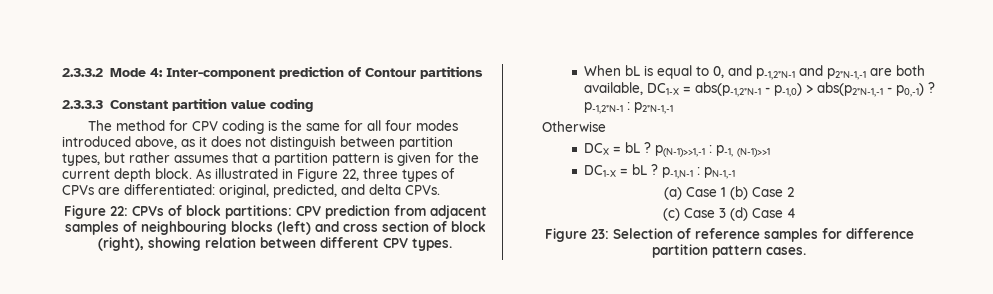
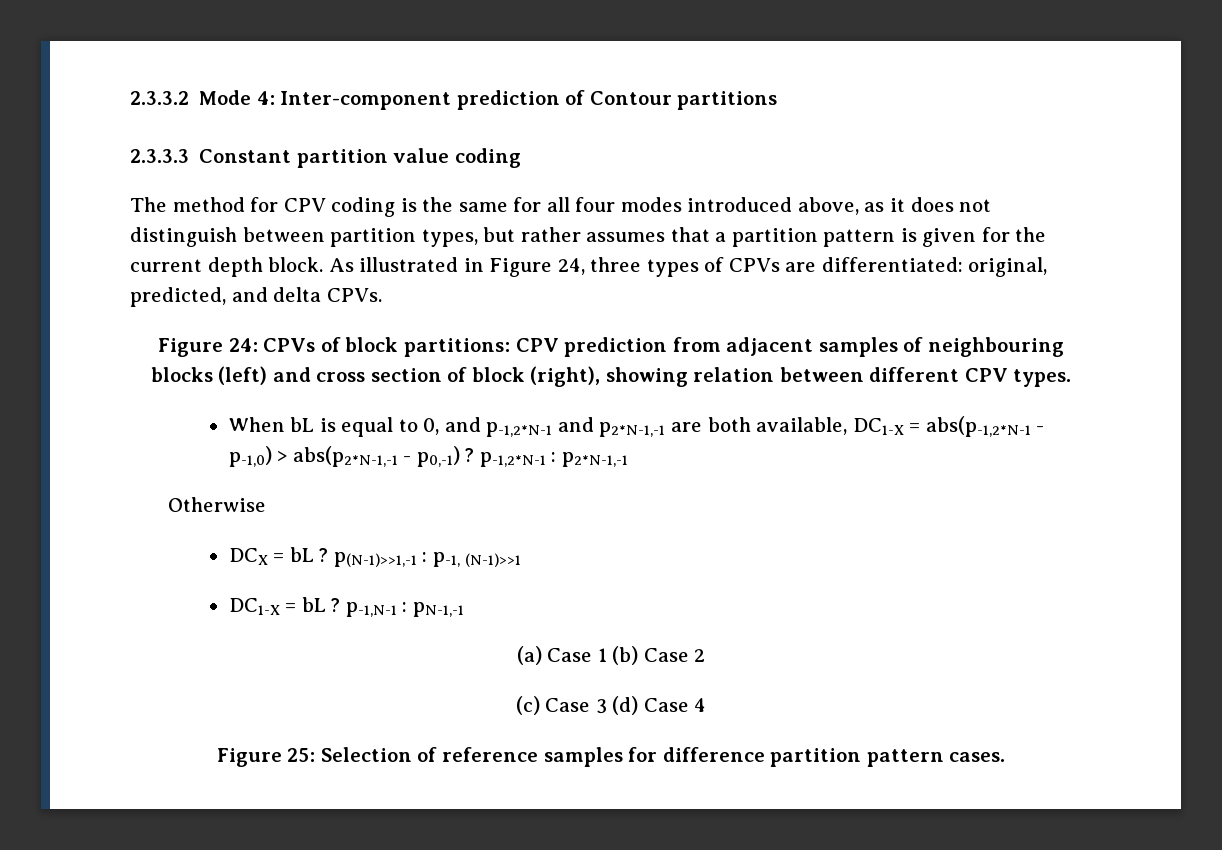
[342,169,359,181] 22, -> [557,258,585,275] 24,
[109,206,128,216] 22: -> [228,338,258,352] 24:
[590,229,609,239] 23: -> [287,748,316,762] 25:

